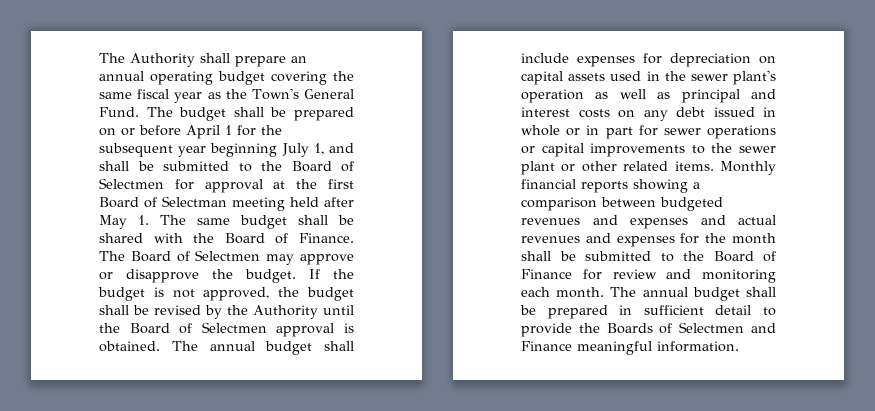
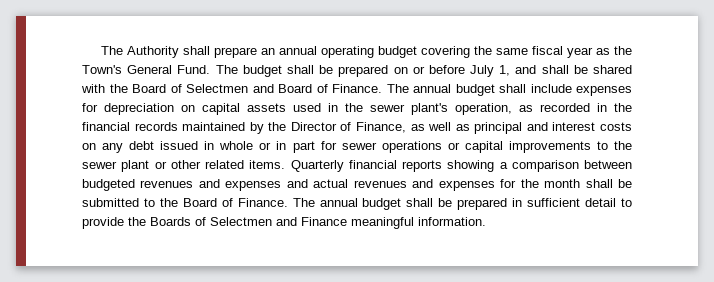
[186,125,282,139] [99,143,278,157] April 1 for the subsequent year beginning -> (465, 69) none
[163,161,354,172] [99,178,354,193] [99,196,354,211] [99,215,354,229] submitted to the Board of Selectmen for approval at the first Board of Selectman meeting held after May 1. The same budget shall be -> (588, 69) none
[299,233,354,243] [99,250,354,265] [99,269,354,283] [98,287,354,301] [99,305,354,319] [99,322,354,337] [99,341,160,352] Finance. The Board of Selectmen may approve or disapprove the budget. If the budget is not approved, the budget shall be revised by the Authority until the Board of Selectmen approval is obtained. -> [186,84,382,93] Selectmen and Board of Finance.
[521,89,584,103] operation -> [455,103,632,115] [82,122,406,134] operation, as recorded in the financial records maintained by the Director of Finance,
[720,161,776,175] Monthly -> [290,160,344,172] Quarterly
[521,269,776,283] [521,287,605,298] Finance for review and monitoring each month. -> [237,198,288,207] Finance.

